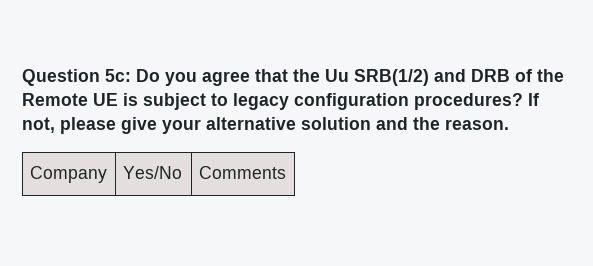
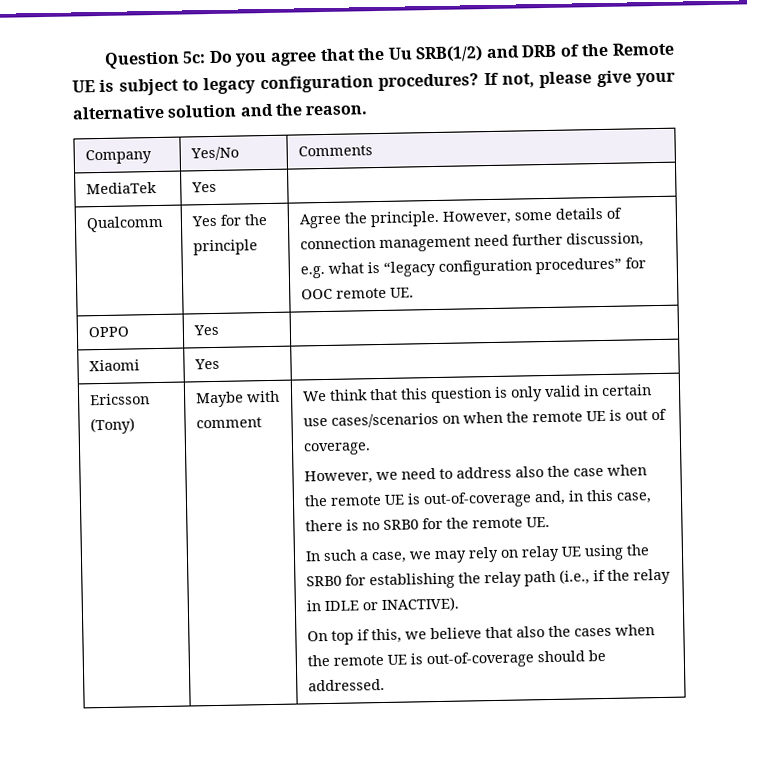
(286, 172) none -> [85,181,157,195] [190,181,217,193] [85,215,164,233] [190,214,268,227] [192,239,258,256] [298,207,622,229] [299,232,644,253] [299,257,646,279] [300,287,414,300] [87,326,129,338] [192,324,219,336] [88,359,140,372] [193,358,220,370] [89,393,150,406] [89,417,135,435] [195,390,280,408] [195,417,262,429] [302,384,652,404] [302,408,667,428] [302,442,371,456] [303,464,647,485] [303,489,652,509] [304,516,550,532] [304,544,650,564] [305,568,671,590] [305,596,459,613] [306,624,655,645] [306,649,606,669] [307,678,385,692] // MediaTek | Yes | // Qualcomm | Yes for the principle | Agree the principle. However, some details of connection management need further discussion, e.g. what is “legacy configuration procedures” for OOC remote UE. // OPPO | Yes | // Xiaomi | Yes | // Ericsson (Tony) | Maybe with comment | We think that this question is only valid in certain use cases/scenarios on when the remote UE is out of coverage. // However, we need to address also the case when the remote UE is out-of-coverage and, in this case, there is no SRB0 for the remote UE. // In such a case, we may rely on relay UE using the SRB0 for establishing the relay path (i.e., if the relay in IDLE or INACTIVE). // On top if this, we believe that also the cases when the remote UE is out-of-coverage should be addressed.

